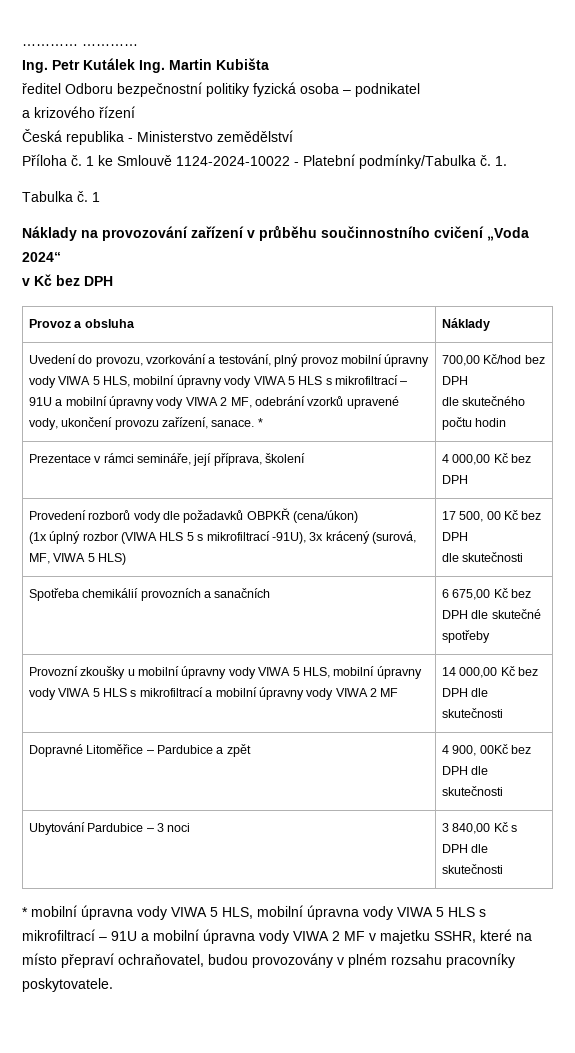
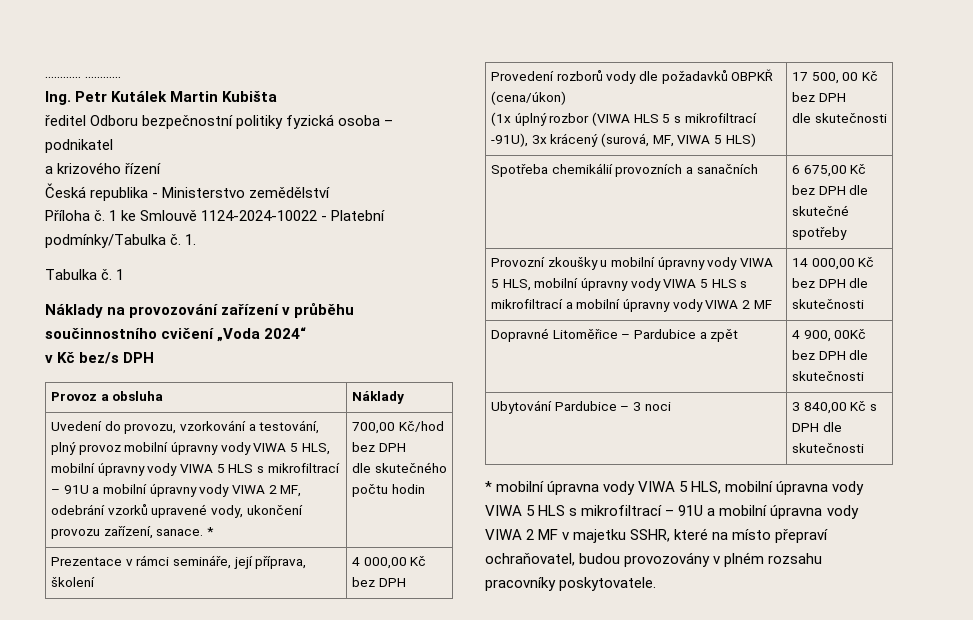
[139,60,165,73] Ing. -> (168, 96) none
[56,275,80,286] bez -> [79,352,120,364] bez/s

